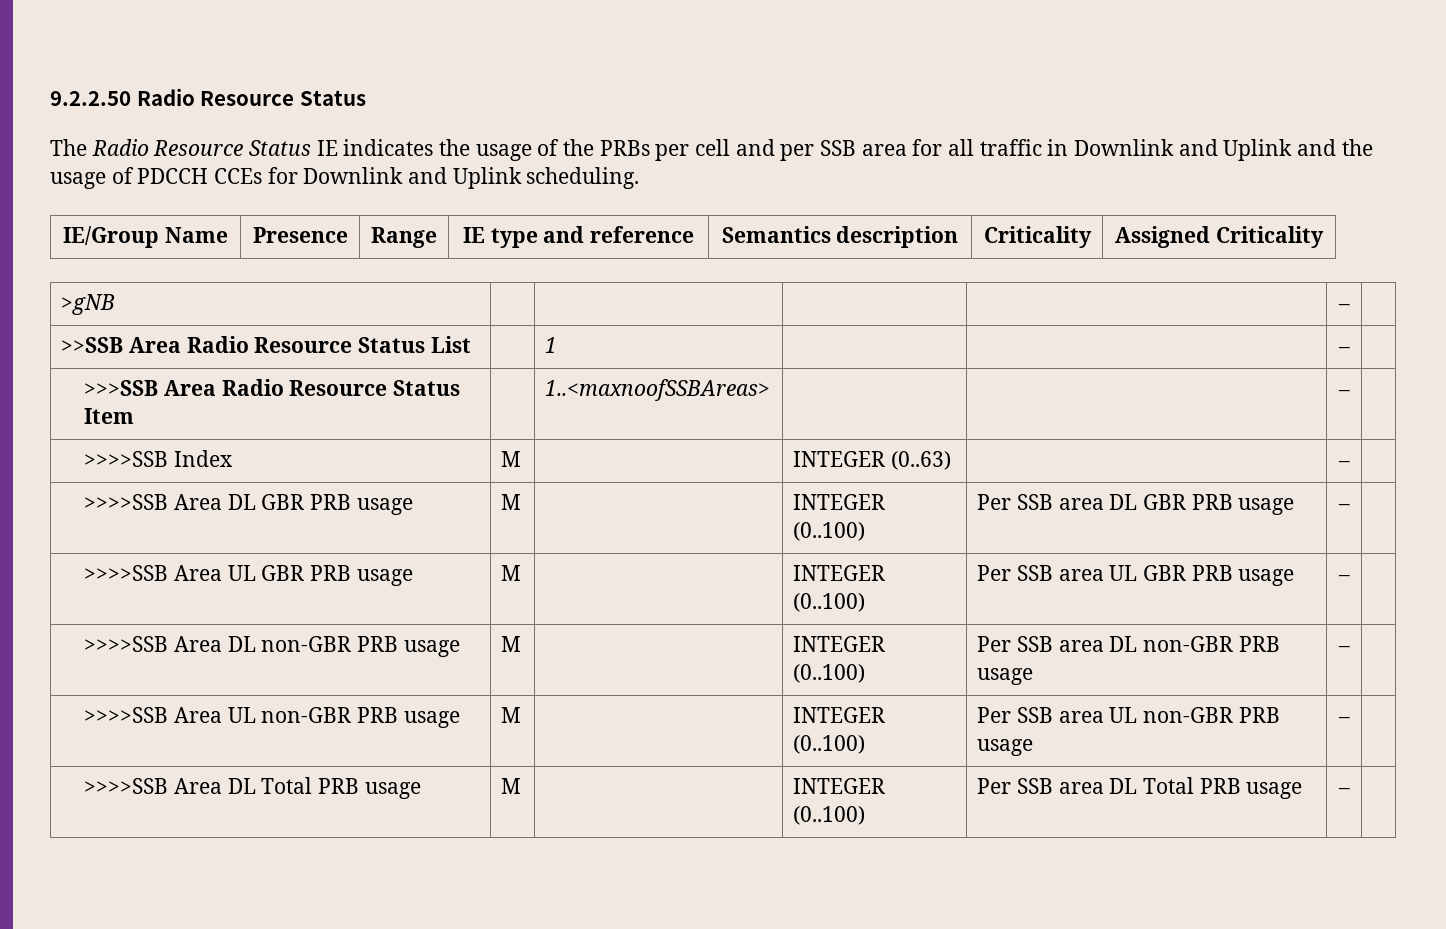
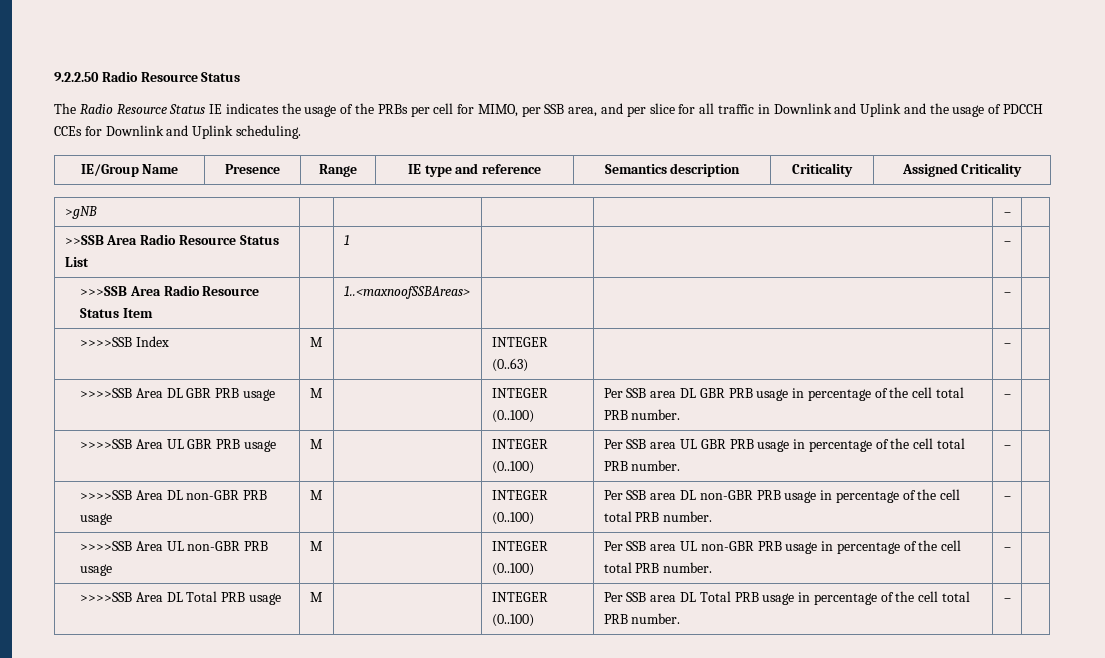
[735,139,907,161] and per SSB area -> [457,103,675,117] for MIMO, per SSB area, and per slice
(1295, 506) none -> [792,387,964,401] [603,409,681,420] in percentage of the cell total PRB number.
(1295, 577) none -> [793,438,965,452] [603,460,681,471] in percentage of the cell total PRB number.
(1034, 676) none -> [820,489,961,503] [603,511,713,522] in percentage of the cell total PRB number.
(1034, 747) none -> [821,540,962,554] [603,562,713,573] in percentage of the cell total PRB number.
(1303, 790) none -> [798,591,970,605] [603,613,681,624] in percentage of the cell total PRB number.

